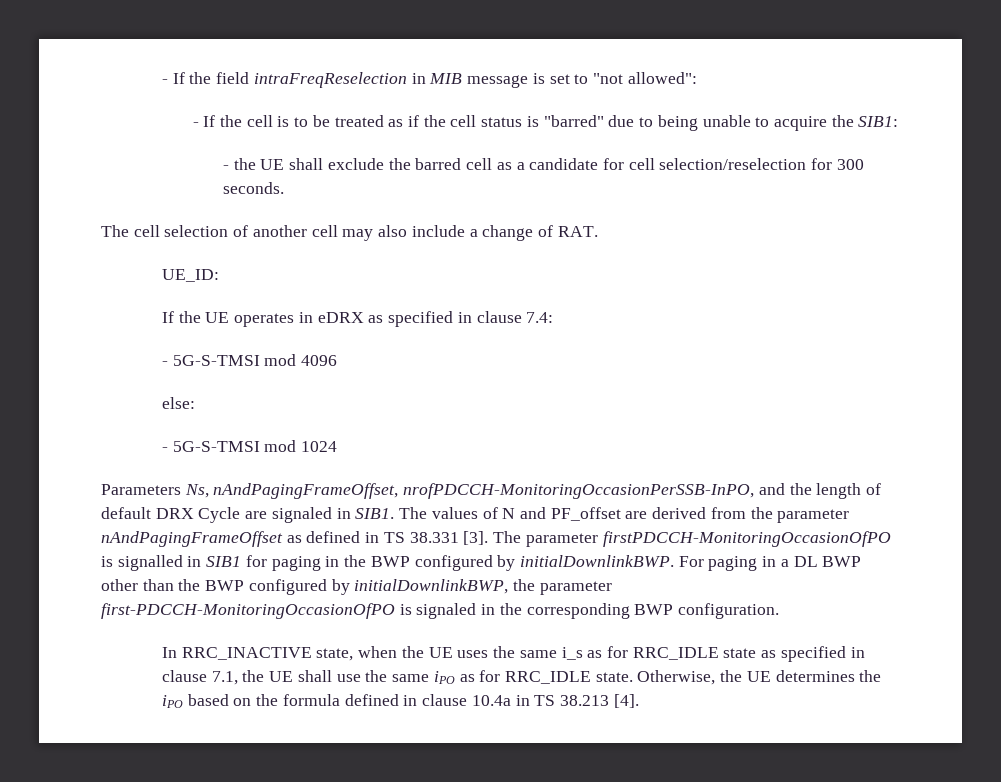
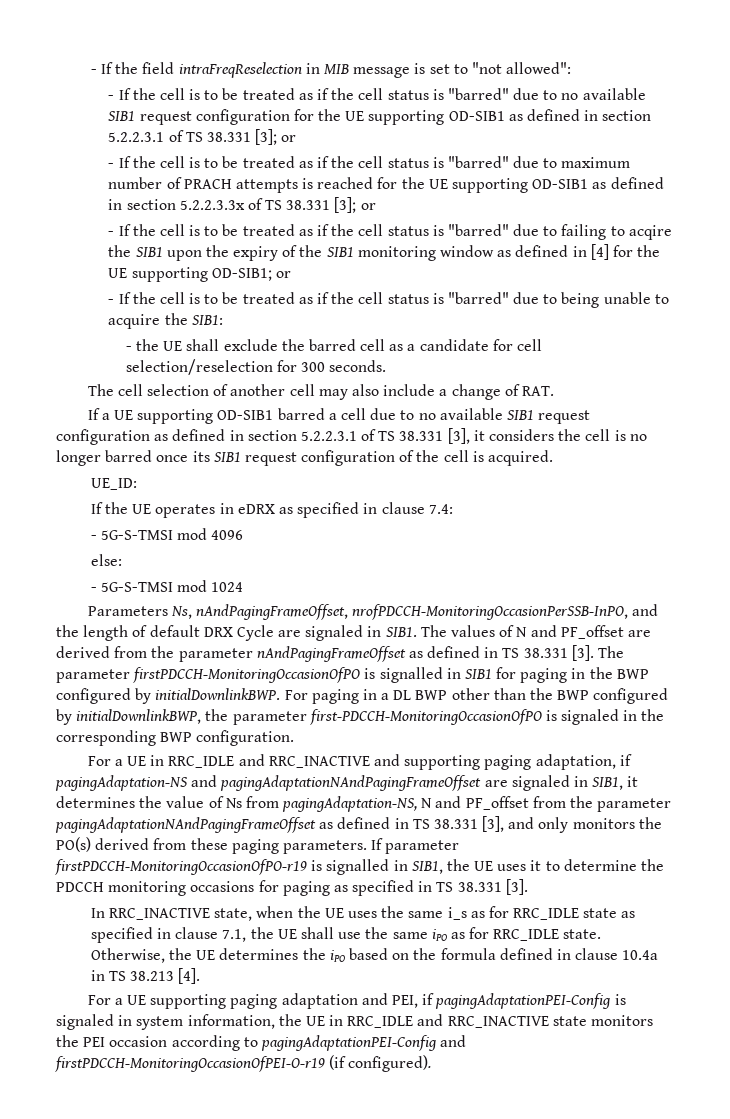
(697, 78) none -> [108,88,646,100] [108,109,652,125] [108,129,297,145] [108,156,631,168] [108,177,664,193] [108,197,376,213] [108,224,672,240] [108,244,661,261] [108,267,291,282] // - If the cell is to be treated as if the cell status is "barred" due to no available SIB1 request configuration for the UE supporting OD-SIB1 as defined in section 5.2.2.3.1 of TS 38.331 [3]; or // - If the cell is to be treated as if the cell status is "barred" due to maximum number of PRACH attempts is reached for the UE supporting OD-SIB1 as defined in section 5.2.2.3.3x of TS 38.331 [3]; or // - If the cell is to be treated as if the cell status is "barred" due to failing to acqire the SIB1 upon the expiry of the SIB1 monitoring window as defined in [4] for the UE supporting OD-SIB1; or
(598, 231) none -> [87,408,591,424] [56,428,647,445] [56,450,554,466] // If a UE supporting OD-SIB1 barred a cell due to no available SIB1 request configuration as defined in section 5.2.2.3.1 of TS 38.331 [3], it considers the cell is no longer barred once its SIB1 request configuration of the cell is acquired.
(780, 611) none -> [87,754,632,770] [55,775,639,791] [56,796,672,812] [55,816,662,833] [56,837,460,854] [55,859,665,875] [56,879,528,896] // For a UE in RRC_IDLE and RRC_INACTIVE and supporting paging adaptation, if pagingAdaptation-NS and pagingAdaptationNAndPagingFrameOffset are signaled in SIB1, it determines the value of Ns from pagingAdaptation-NS, N and PF_offset from the parameter pagingAdaptationNAndPagingFrameOffset as defined in TS 38.331 [3], and only monitors the PO(s) derived from these paging parameters. If parameter firstPDCCH-MonitoringOccasionOfPO-r19 is signalled in SIB1, the UE uses it to determine the PDCCH monitoring occasions for paging as specified in TS 38.331 [3].
(639, 701) none -> [87,993,626,1009] [56,1014,654,1030] [56,1035,467,1051] [55,1055,432,1072] // For a UE supporting paging adaptation and PEI, if pagingAdaptationPEI-Config is signaled in system information, the UE in RRC_IDLE and RRC_INACTIVE state monitors the PEI occasion according to pagingAdaptationPEI-Config and firstPDCCH-MonitoringOccasionOfPEI-O-r19 (if configured).

